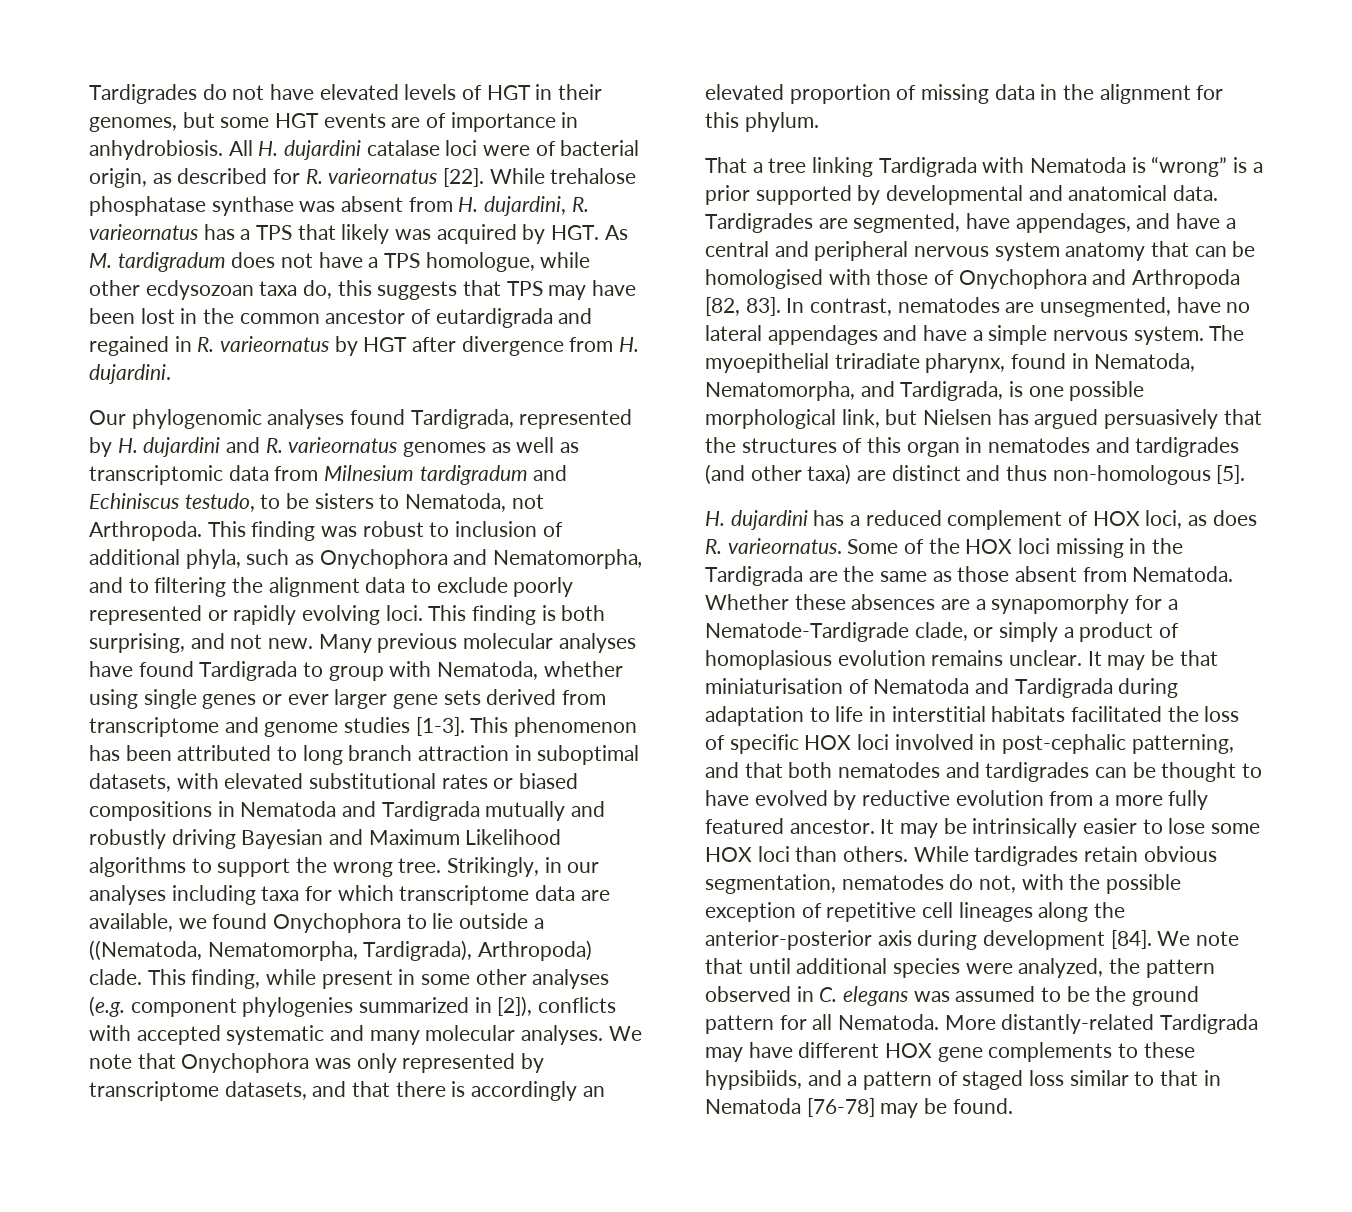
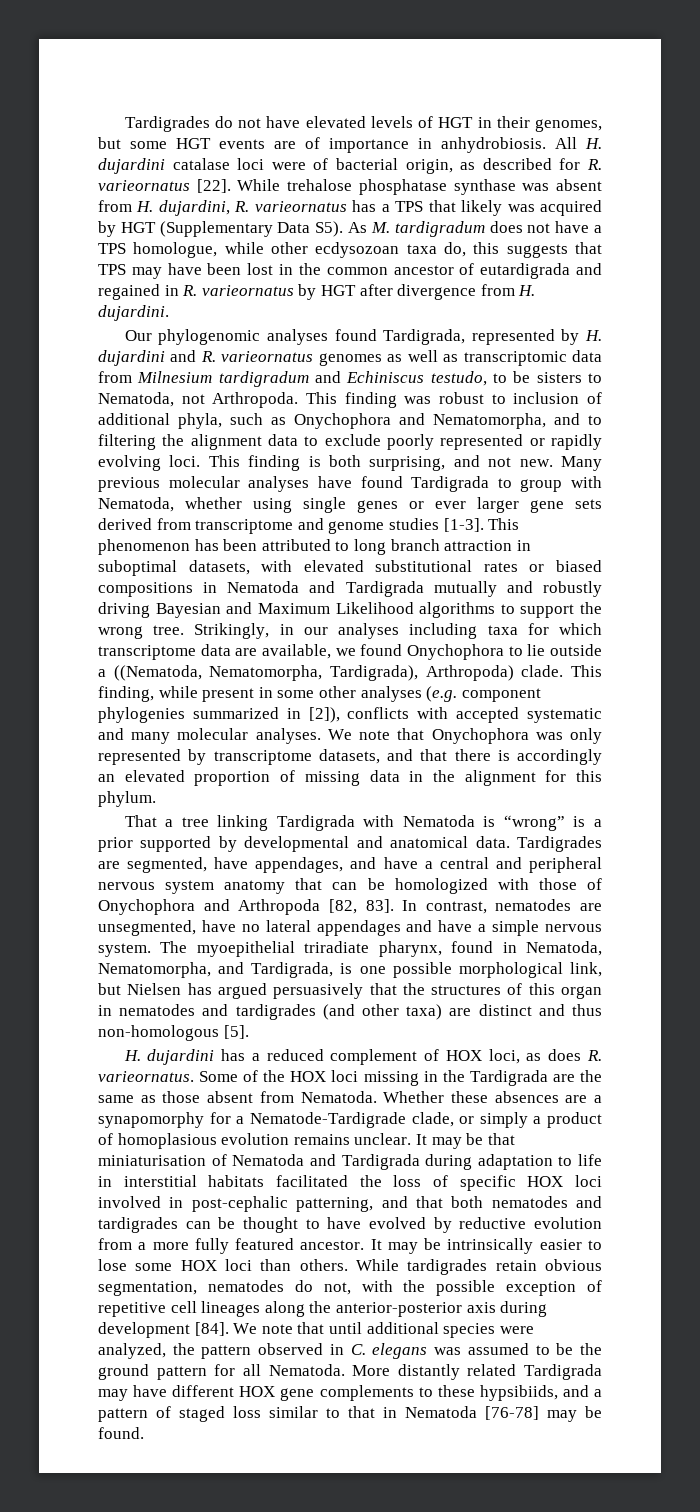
[551,225,600,240] HGT. -> [120,221,344,237] HGT (Supplementary Data S5).
[705,269,823,289] homologised -> [394,878,488,894] homologized
[1001,1014,1155,1034] distantly-related -> [397,1364,517,1380] distantly related

